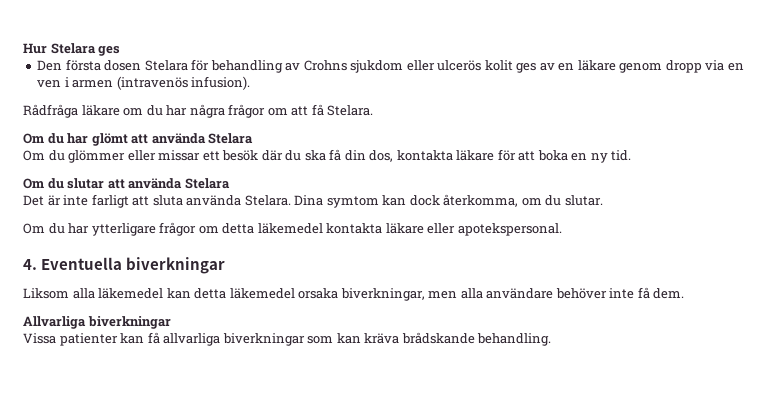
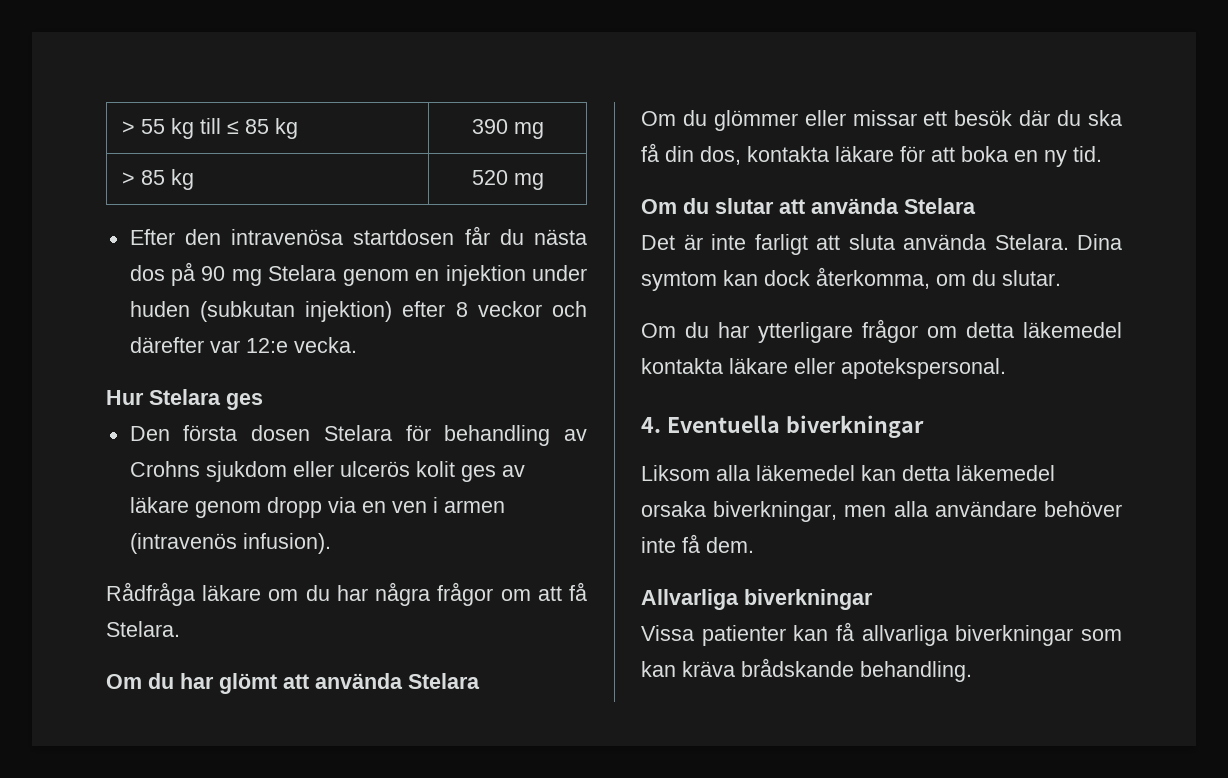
(23, 48) none -> [121,118,298,139] [471,119,544,139] [121,169,194,190] [471,170,544,190] [129,226,588,245] [129,262,587,286] [129,301,588,322] [129,337,357,353] > 55 kg till ≤ 85 kg | 390 mg // > 85 kg | 520 mg // Efter den intravenösa startdosen får du nästa dos på 90 mg Stelara genom en injektion under huden (subkutan injektion) efter 8 veckor och därefter var 12:e vecka. //
[558,63,575,71] en -> (525, 471) none

